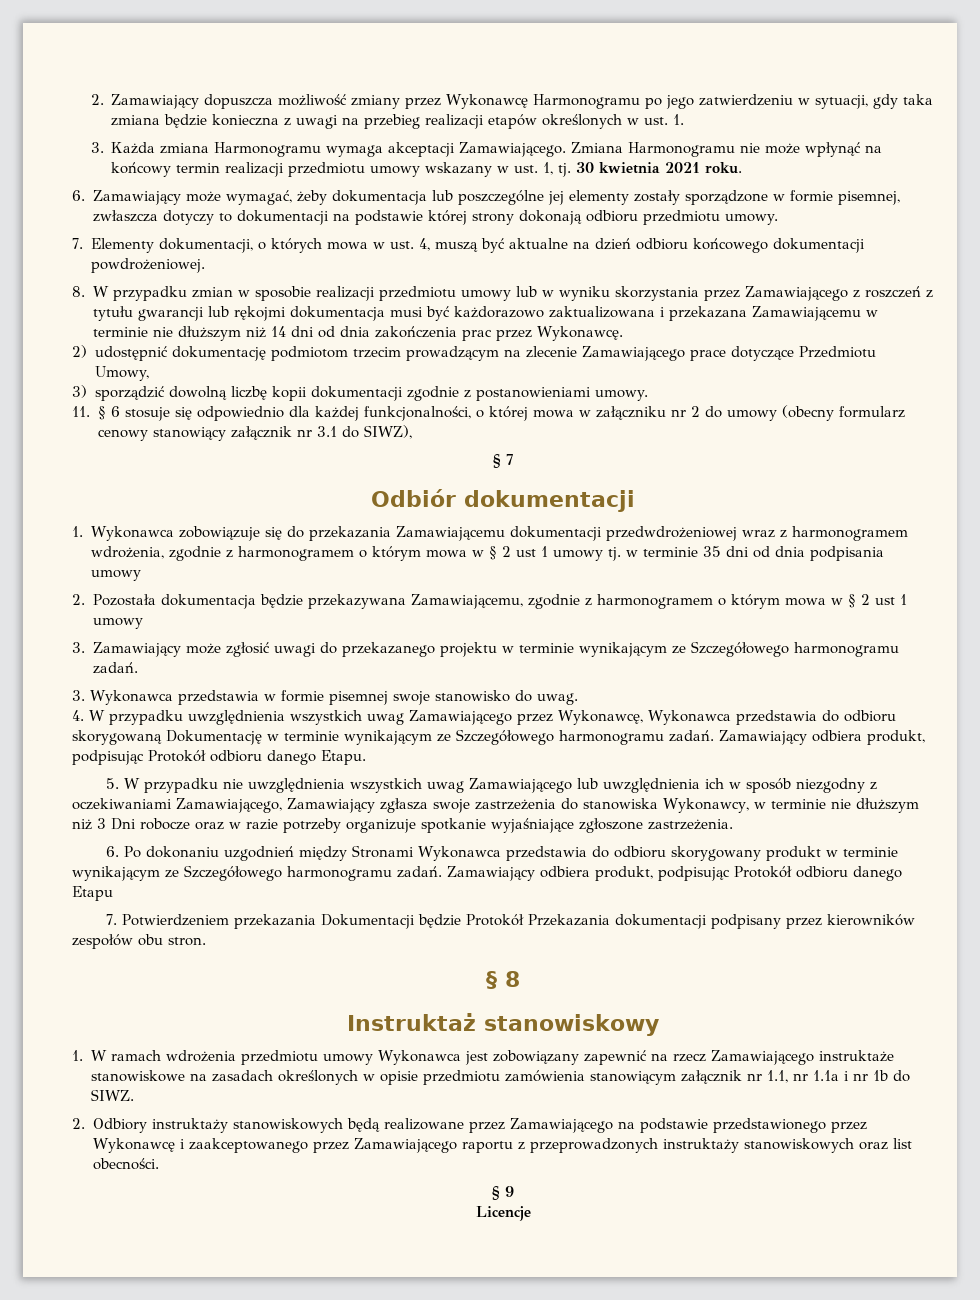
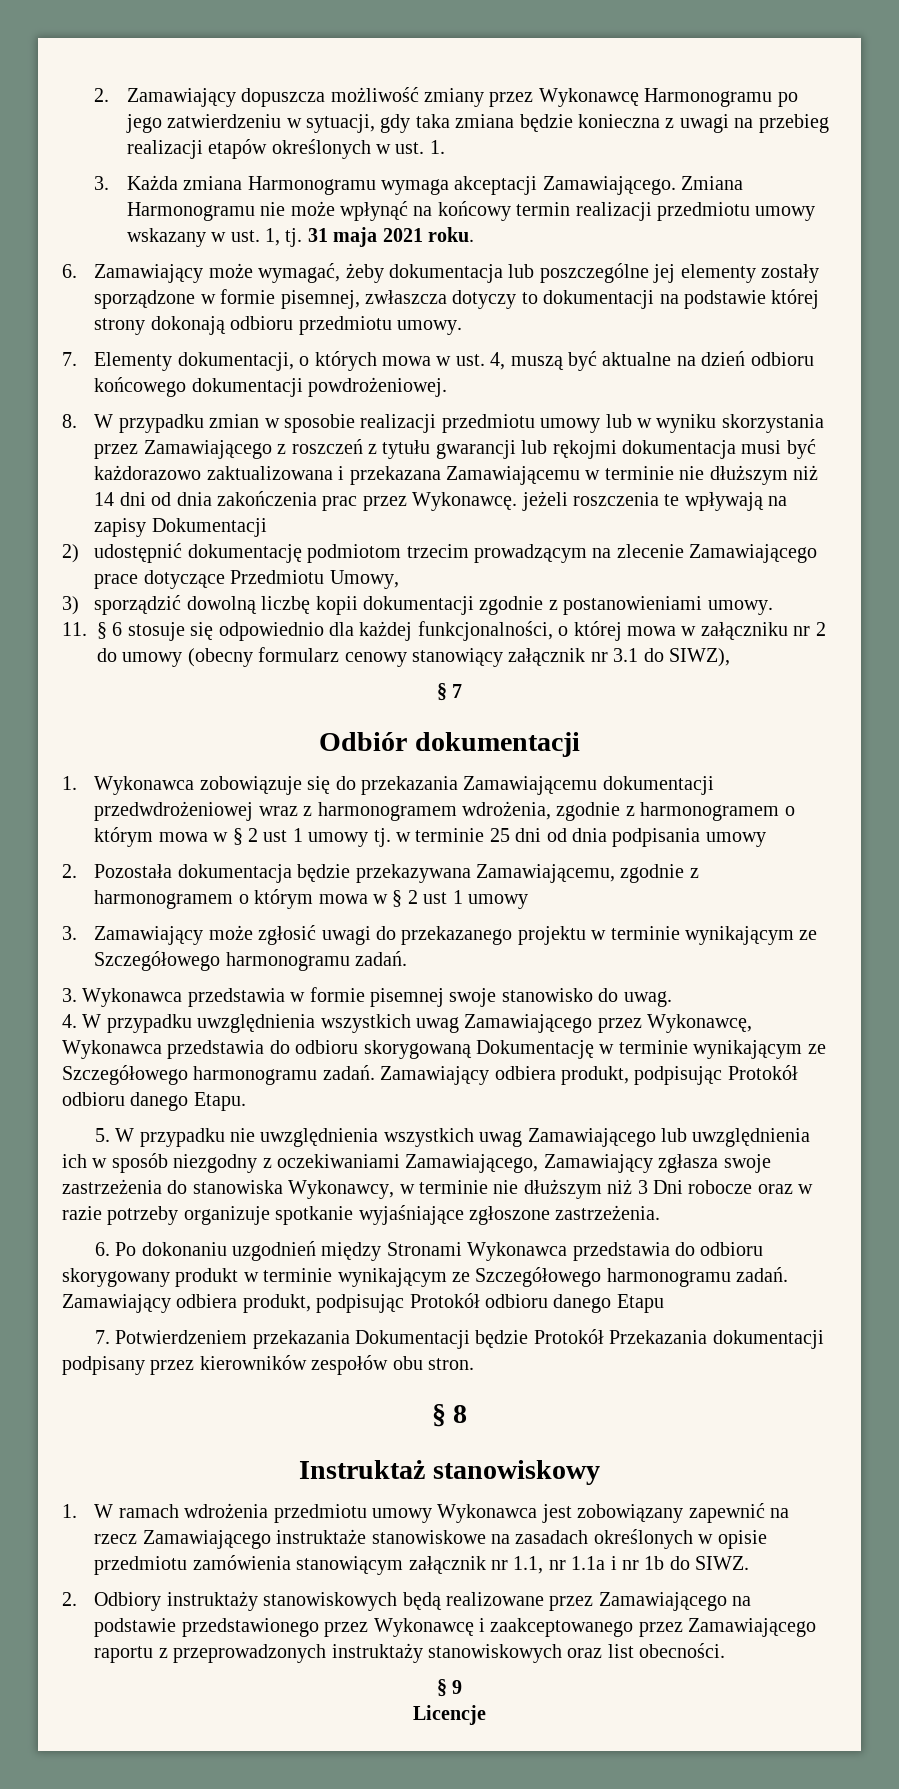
[576,162,661,174] 30 kwietnia -> [307,227,378,247] 31 maja
(623, 333) none -> [521,491,788,511] [94,518,267,537] jeżeli roszczenia te wpływają na zapisy Dokumentacji
[702,546,721,557] 35 -> [489,828,510,842] 25

